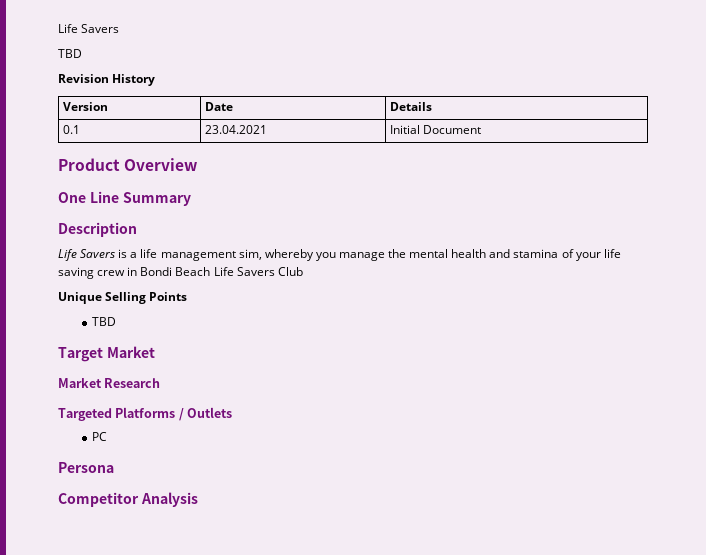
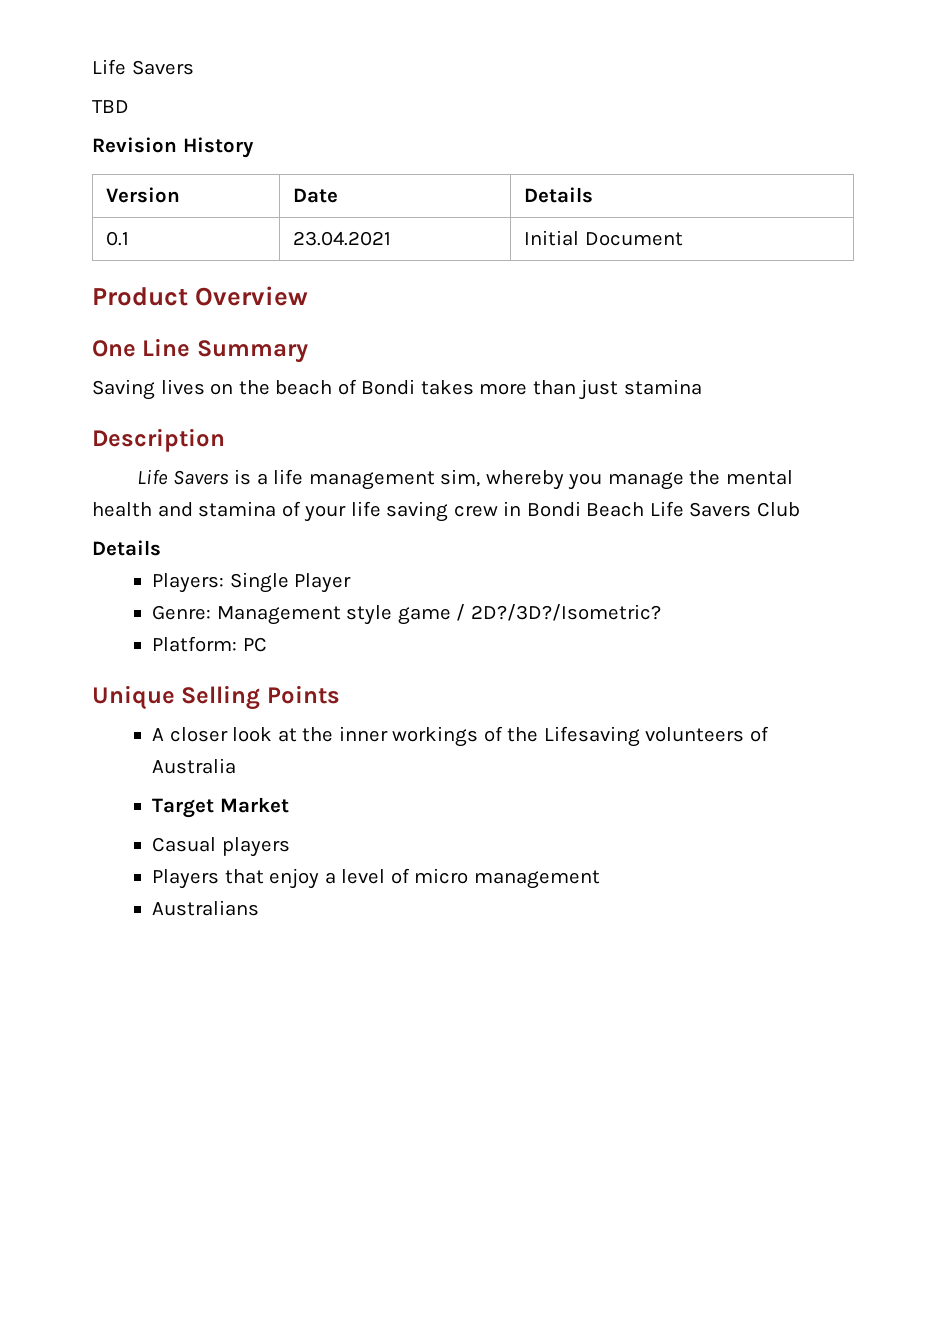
(191, 199) none -> [92,379,702,400] // Saving lives on the beach of Bondi takes more than just stamina
[58,292,188,304] [92,317,117,326] [58,346,155,362] [58,378,161,388] [58,407,233,421] [92,432,108,441] [58,462,114,473] [58,492,198,507] Unique Selling Points // TBD // Target Market // Market Research // Targeted Platforms / Outlets // PC // Persona // Competitor Analysis -> [92,540,161,556] [151,572,352,593] [151,604,661,625] [151,636,267,652] [92,685,340,710] [151,726,769,747] [151,758,236,774] [151,797,289,818] [151,837,290,857] [151,868,600,889] [151,900,259,916] Details // Players: Single Player // Genre: Management style game / 2D?/3D?/Isometric? // Platform: PC // Unique Selling Points // A closer look at the inner workings of the Lifesaving volunteers of Australia // Target Market // Casual players // Players that enjoy a level of micro management // Australians

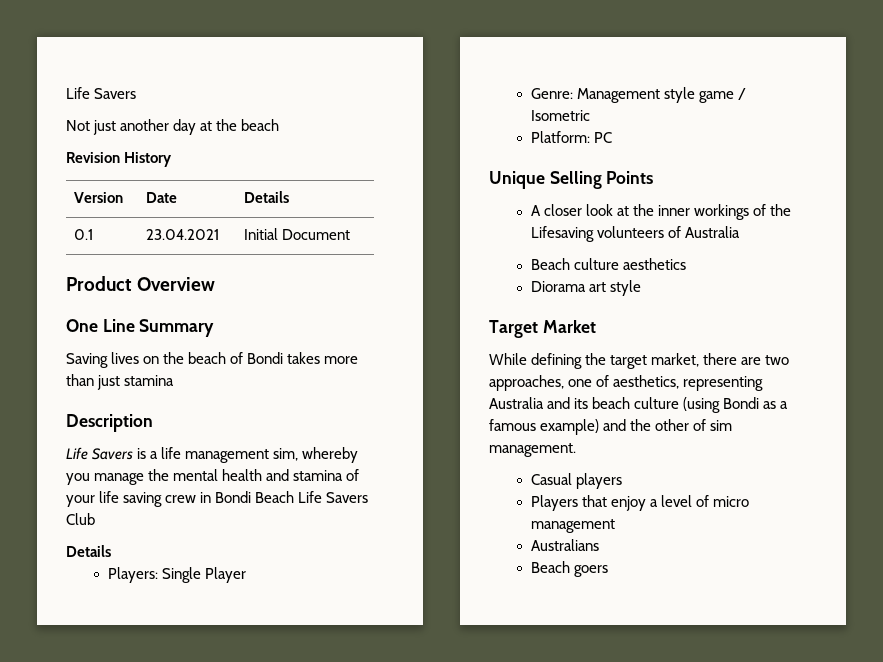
[92,100,129,113] TBD -> [66,119,280,135] Not just another day at the beach
[470,604,661,621] 2D?/3D?/Isometric? -> [530,110,590,121] Isometric
[151,797,289,818] Target Market -> [530,258,686,270] [530,280,641,296] [489,320,596,338] [489,353,790,369] [489,375,764,391] [489,397,789,413] [489,419,733,435] [489,443,576,457] Beach culture aesthetics // Diorama art style // Target Market // While defining the target market, there are two approaches, one of aesthetics, representing Australia and its beach culture (using Bondi as a famous example) and the other of sim management.
(259, 908) none -> [530,561,608,577] // Beach goers

